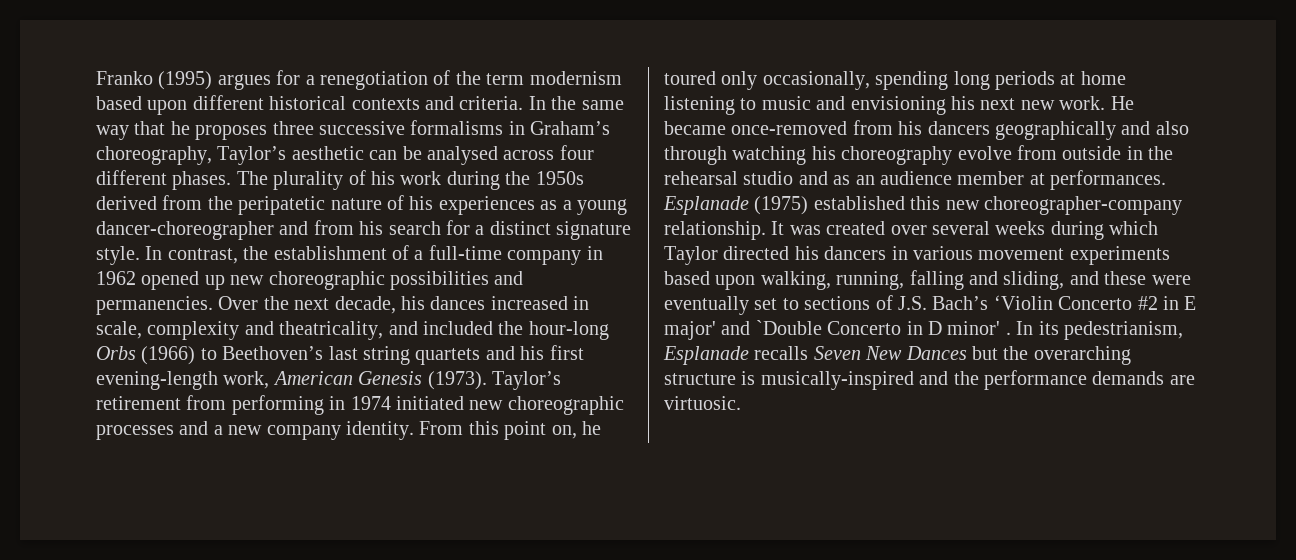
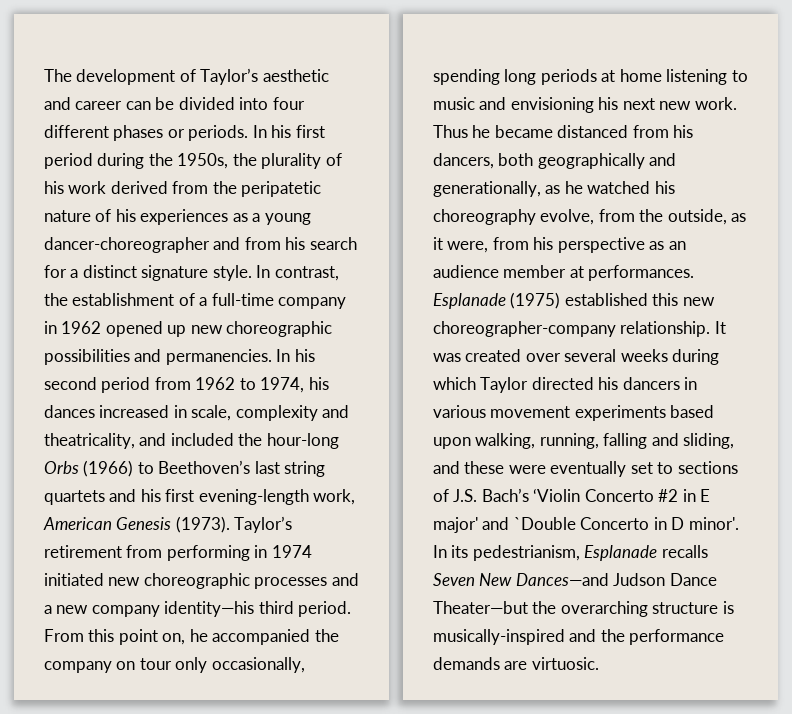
[96,70,622,90] [96,95,624,115] [96,120,611,140] [96,145,594,165] [96,170,268,190] Franko (1995) argues for a renegotiation of the term modernism based upon different historical contexts and criteria. In the same way that he proposes three successive formalisms in Graham’s choreography, Taylor’s aesthetic can be analysed across four different phases. The -> [44,68,329,85] [44,97,305,110] [44,125,325,141] [44,153,257,169] The development of Taylor’s aesthetic and career can be divided into four different phases or periods. In his first period during the 1950s, the
[446,171,584,190] during the 1950s -> (107, 187) none
[218,296,396,314] Over the next decade, -> [276,349,315,362] [44,377,305,393] In his second period from 1962 to 1974,
[346,421,414,440] identity. -> [164,601,352,617] identity—his third period.
[664,71,716,85] toured -> [212,629,339,645] [44,658,172,673] accompanied the company on tour
[1110,96,1134,110] [664,120,1189,140] [664,145,1174,165] [664,171,828,185] He became once-removed from his dancers geographically and also through watching his choreography evolve from outside in the rehearsal studio and -> [433,125,694,138] [433,153,677,169] [433,181,675,197] [433,209,747,225] [433,237,645,253] Thus he became distanced from his dancers, both geographically and generationally, as he watched his choreography evolve, from the outside, as it were, from his perspective
[947,321,1011,335] minor' . -> [688,517,739,530] minor'.
[905,346,998,360] Dances but -> [515,573,717,586] [433,601,528,614] Dances—and Judson Dance Theater—but

